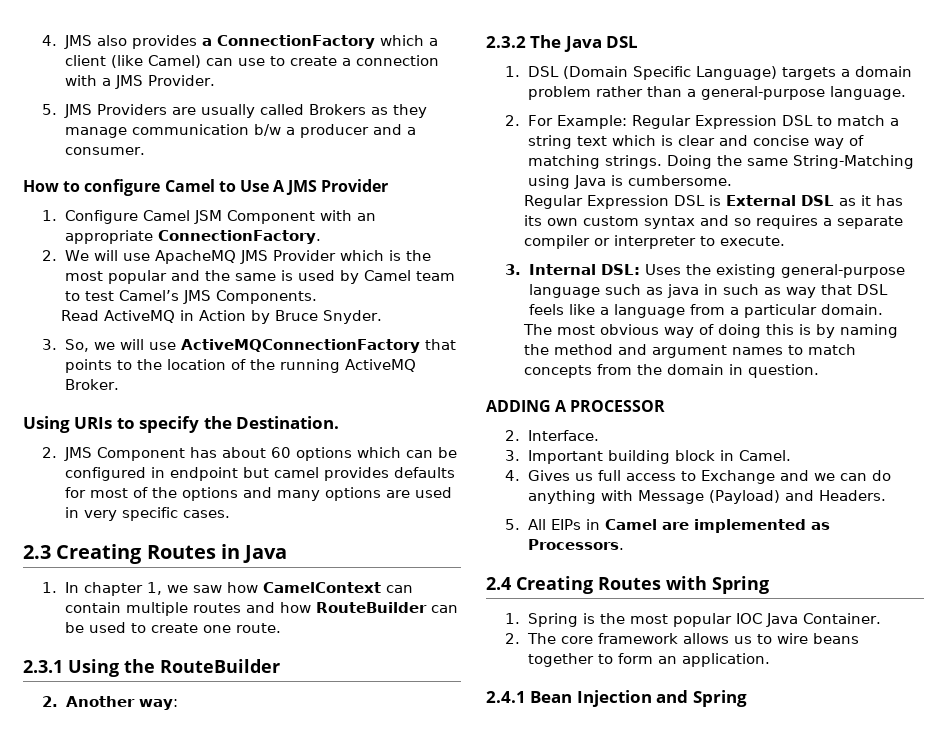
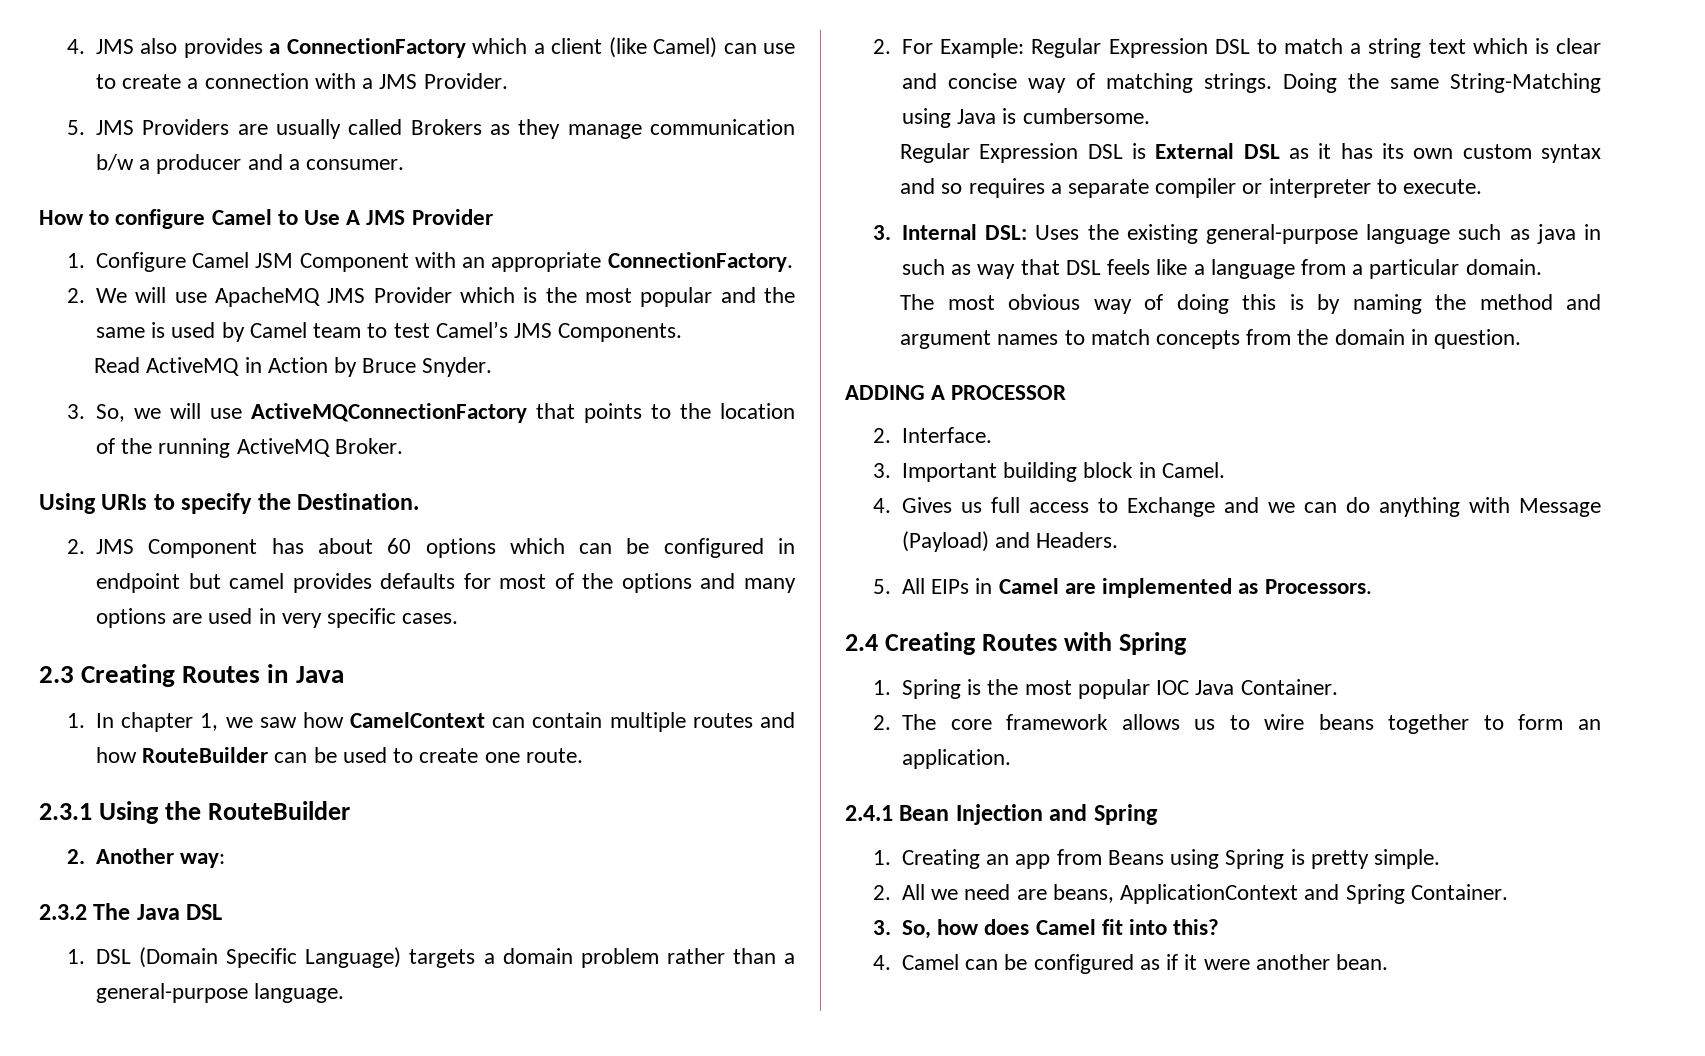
(747, 698) none -> [872,849,1440,869] [872,884,1508,904] [872,919,1220,939] [872,954,1388,974] // 1. Creating an app from Beans using Spring is pretty simple. // 2. All we need are beans, ApplicationContext and Spring Container. // 3. So, how does Camel fit into this? // 4. Camel can be configured as if it were another bean.

